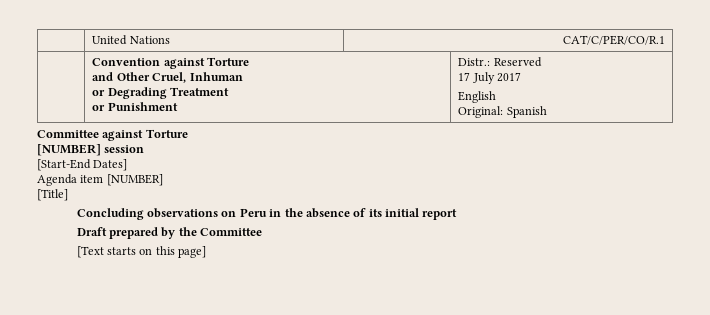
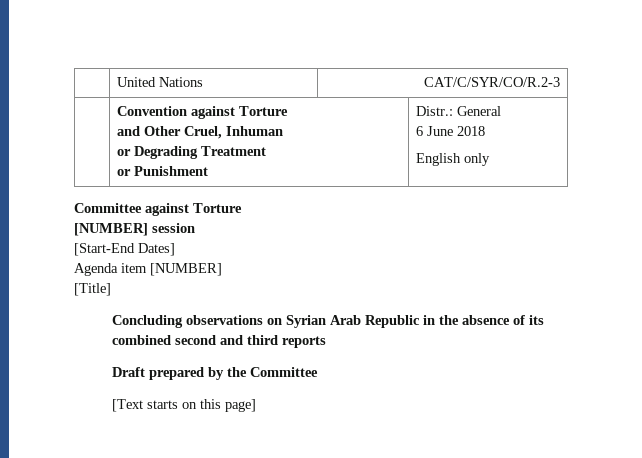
[562,35,665,45] CAT/C/PER/CO/R.1 -> [424,77,561,87] CAT/C/SYR/CO/R.2-3
[493,57,542,67] [458,72,522,84] Reserved // 17 July 2017 -> [456,106,501,116] [415,126,485,136] General // 6 June 2018
[458,106,547,118] // Original: Spanish -> [463,153,490,166] only
[239,208,267,217] Peru -> [285,315,420,328] Syrian Arab Republic
[385,208,458,220] initial report -> [111,335,326,348] combined second and third reports

